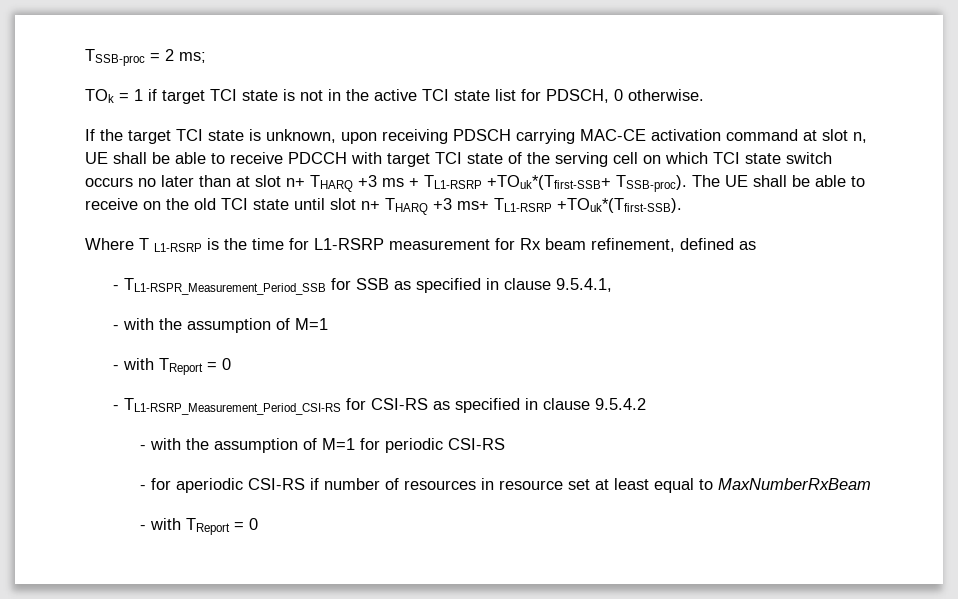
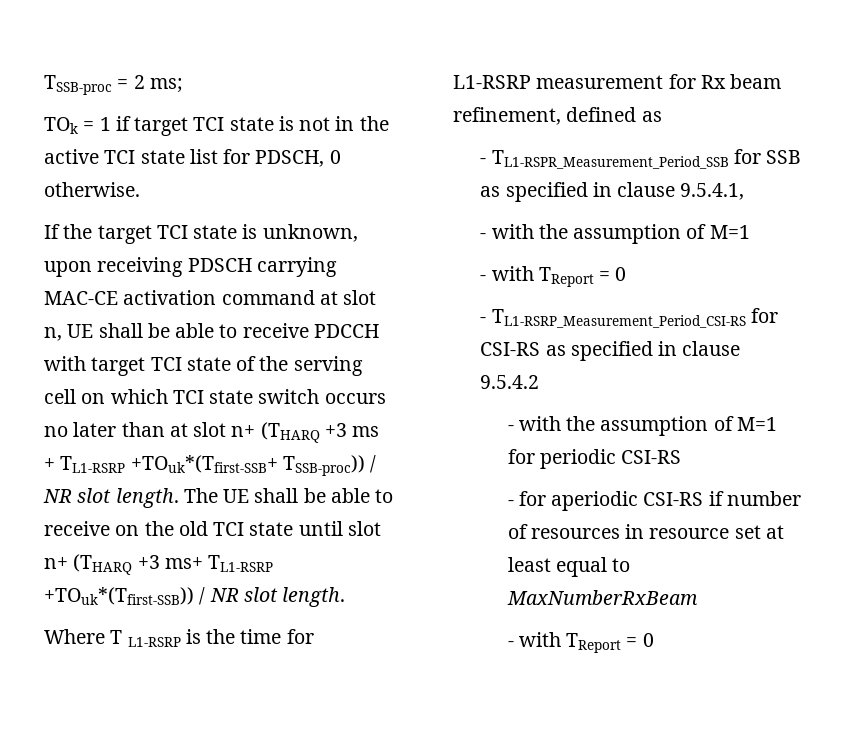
[310,175,353,192] THARQ -> [260,422,320,443] (THARQ
[616,175,687,192] TSSB-proc). -> [282,455,377,476] [43,488,179,508] TSSB-proc)) / NR slot length.
[385,198,428,215] THARQ -> [73,554,133,575] (THARQ
[557,198,682,213] +TOuk*(Tfirst-SSB). -> [44,587,346,607] +TOuk*(Tfirst-SSB)) / NR slot length.

